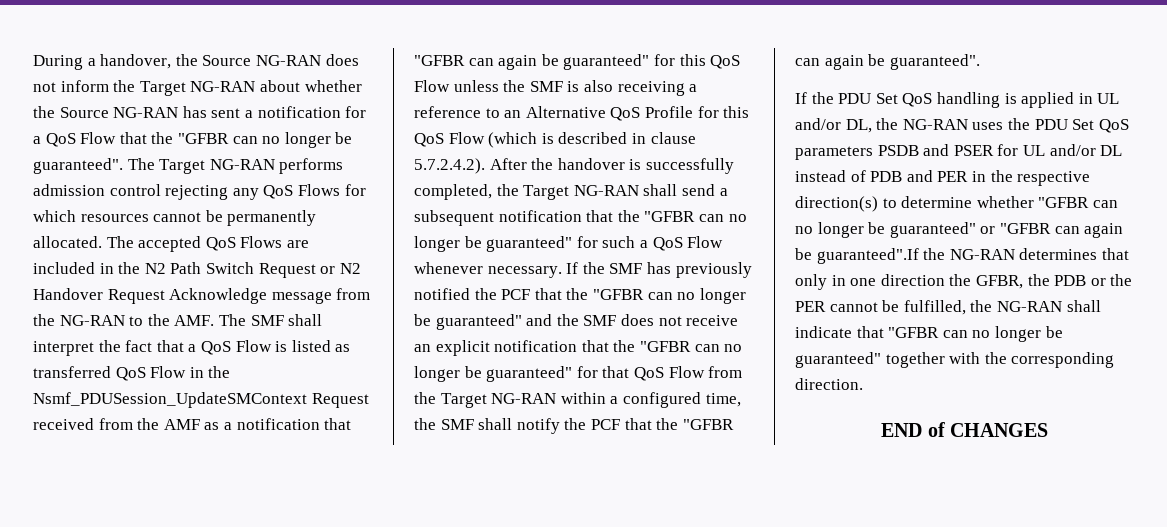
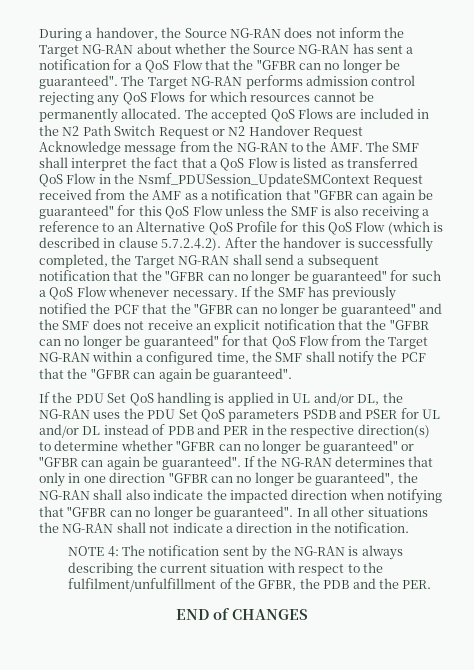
[816,248,919,264] guaranteed".If -> [161,456,255,470] guaranteed". If
[949,274,1133,289] [795,300,1101,315] [795,326,852,338] the GFBR, the PDB or the PER cannot be fulfilled, the NG-RAN shall indicate -> [168,472,418,486] [39,489,442,504] "GFBR can no longer be guaranteed", the NG-RAN shall also indicate the impacted direction when notifying
[795,352,1115,368] [795,378,863,390] guaranteed" together with the corresponding direction. -> [214,506,428,520] [39,522,410,533] [68,545,403,560] [68,562,383,576] [68,578,432,592] guaranteed". In all other situations the NG-RAN shall not indicate a direction in the notification. // NOTE 4: The notification sent by the NG-RAN is always describing the current situation with respect to the fulfilment/unfulfillment of the GFBR, the PDB and the PER.

